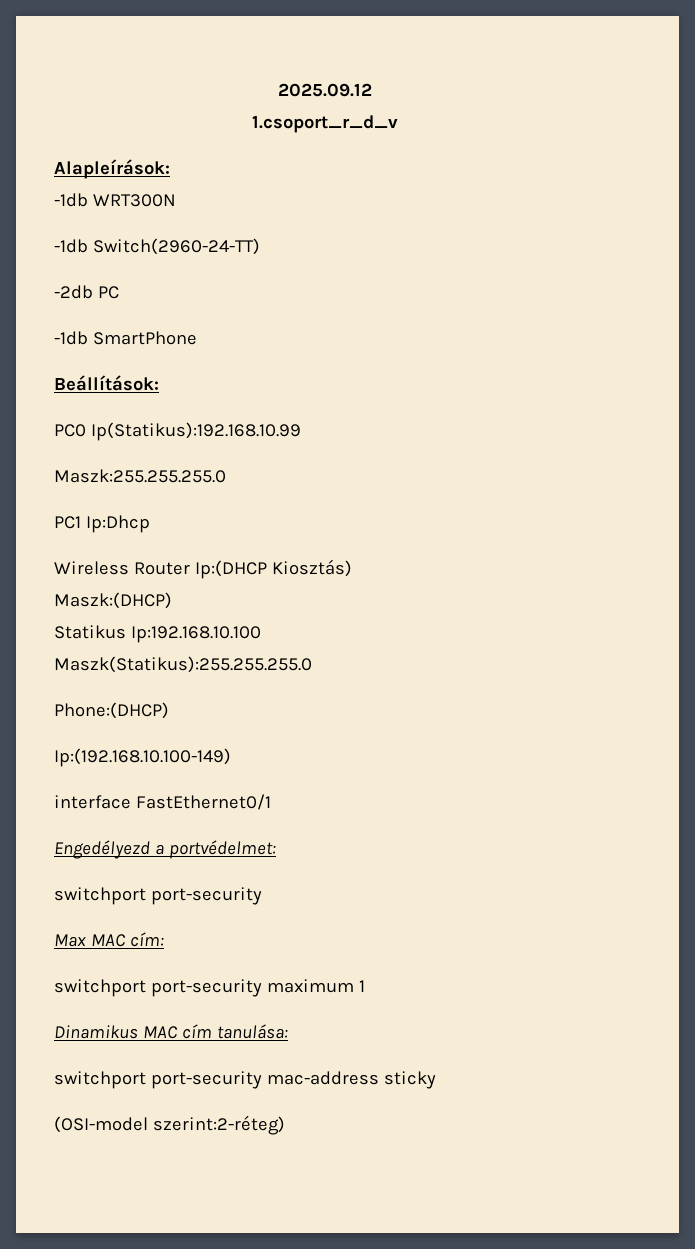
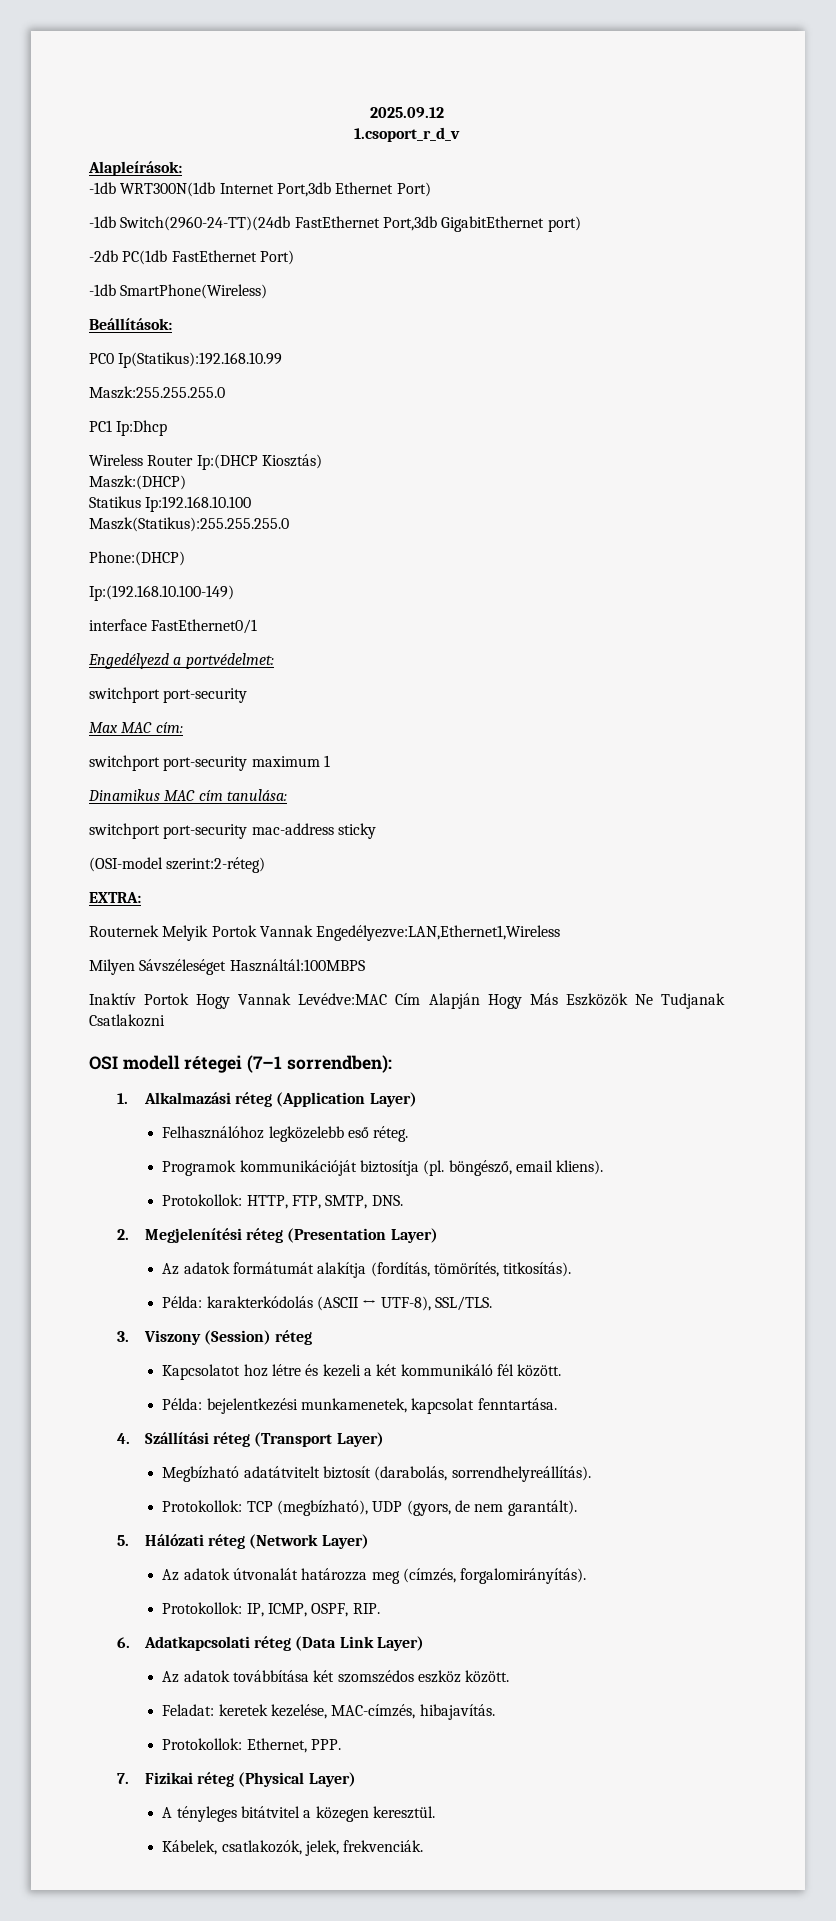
[92,194,176,207] [54,238,260,255] [54,285,119,299] [54,331,197,345] WRT300N // -1db Switch(2960-24-TT) // -2db PC // -1db SmartPhone -> [120,182,431,197] [89,216,581,232] [89,250,294,265] [89,284,268,299] WRT300N(1db Internet Port,3db Ethernet Port) // -1db Switch(2960-24-TT)(24db FastEthernet Port,3db GigabitEthernet port) // -2db PC(1db FastEthernet Port) // -1db SmartPhone(Wireless)
(285, 1125) none -> [89,892,141,903] [89,925,561,941] [89,959,365,975] [89,993,726,1009] [89,1014,165,1027] [89,1055,392,1073] [116,1092,417,1107] [162,1126,409,1142] [162,1160,604,1176] [162,1194,403,1209] [116,1228,438,1243] [162,1262,572,1278] [162,1296,492,1311] [116,1330,313,1345] [162,1364,562,1380] [162,1398,557,1414] [116,1432,384,1447] [162,1466,591,1482] [162,1500,577,1516] [116,1534,369,1549] [162,1568,587,1584] [162,1602,380,1617] [116,1636,424,1651] [162,1670,510,1683] [162,1704,495,1720] [162,1738,341,1753] [116,1772,356,1787] [162,1806,435,1822] [162,1840,424,1856] // EXTRA: // Routernek Melyik Portok Vannak Engedélyezve:LAN,Ethernet1,Wireless // Milyen Sávszéleséget Használtál:100MBPS // Inaktív Portok Hogy Vannak Levédve:MAC Cím Alapján Hogy Más Eszközök Ne Tudjanak Csatlakozni // OSI modell rétegei (7–1 sorrendben): // 1. Alkalmazási réteg (Application Layer) // Felhasználóhoz legközelebb eső réteg. // Programok kommunikációját biztosítja (pl. böngésző, email kliens). // Protokollok: HTTP, FTP, SMTP, DNS. // 2. Megjelenítési réteg (Presentation Layer) // Az adatok formátumát alakítja (fordítás, tömörítés, titkosítás). // Példa: karakterkódolás (ASCII ↔ UTF-8), SSL/TLS. // 3. Viszony (Session) réteg // Kapcsolatot hoz létre és kezeli a két kommunikáló fél között. // Példa: bejelentkezési munkamenetek, kapcsolat fenntartása. // 4. Szállítási réteg (Transport Layer) // Megbízható adatátvitelt biztosít (darabolás, sorrendhelyreállítás). // Protokollok: TCP (megbízható), UDP (gyors, de nem garantált). // 5. Hálózati réteg (Network Layer) // Az adatok útvonalát határozza meg (címzés, forgalomirányítás). // Protokollok: IP, ICMP, OSPF, RIP. // 6. Adatkapcsolati réteg (Data Link Layer) // Az adatok továbbítása két szomszédos eszköz között. // Feladat: keretek kezelése, MAC-címzés, hibajavítás. // Protokollok: Ethernet, PPP. // 7. Fizikai réteg (Physical Layer) // A tényleges bitátvitel a közegen keresztül. // Kábelek, csatlakozók, jelek, frekvenciák.

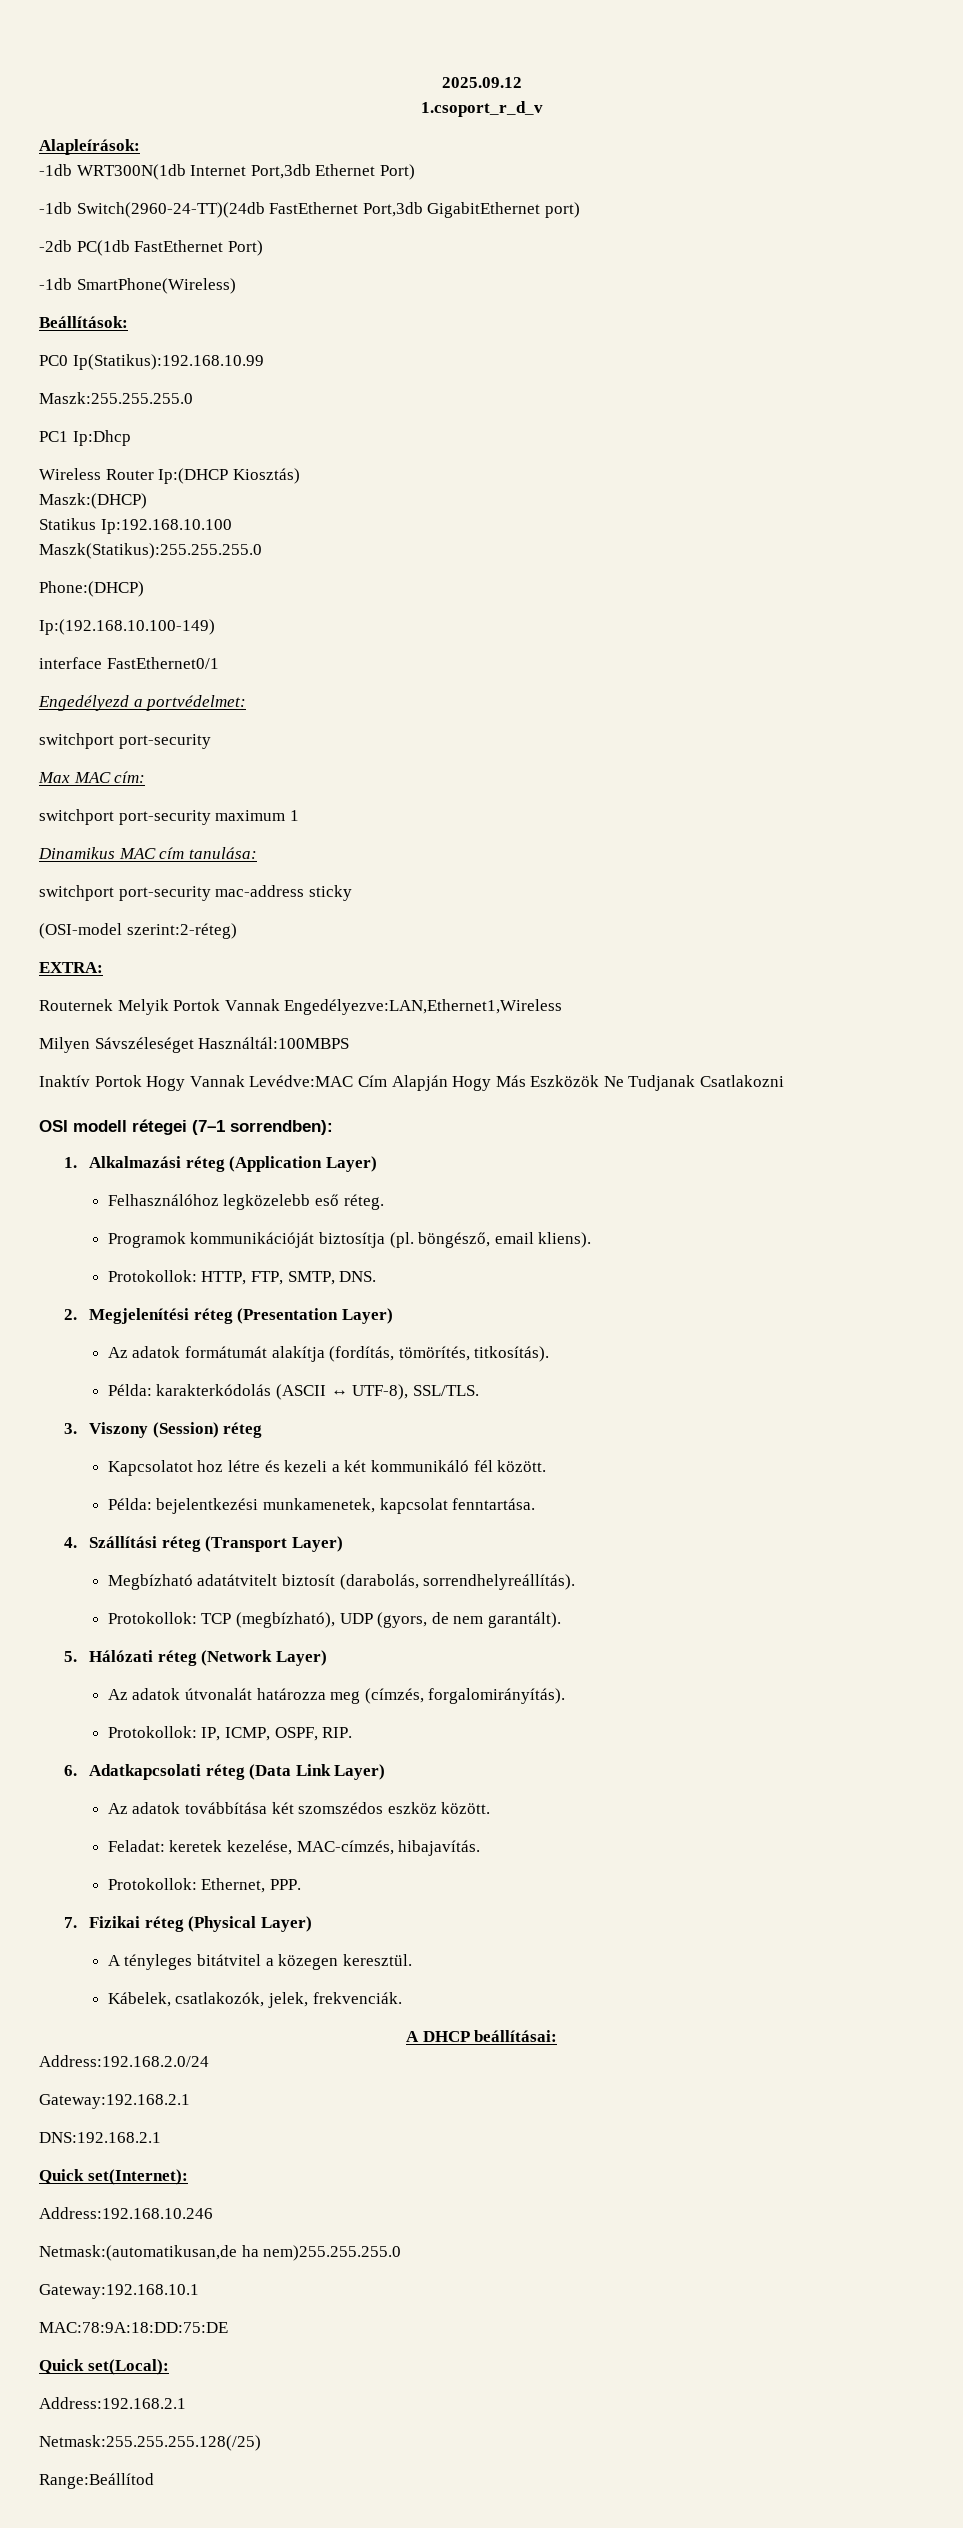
(424, 1846) none -> [405,2030,558,2042] [39,2055,209,2067] [39,2094,190,2109] [39,2132,161,2143] [39,2169,188,2185] [39,2207,213,2219] [39,2245,402,2261] [39,2284,199,2299] [39,2322,228,2333] [39,2359,169,2375] [39,2397,186,2409] [39,2435,261,2451] [39,2473,154,2489] // A DHCP beállításai: // Address:192.168.2.0/24 // Gateway:192.168.2.1 // DNS:192.168.2.1 // Quick set(Internet): // Address:192.168.10.246 // Netmask:(automatikusan,de ha nem)255.255.255.0 // Gateway:192.168.10.1 // MAC:78:9A:18:DD:75:DE // Quick set(Local): // Address:192.168.2.1 // Netmask:255.255.255.128(/25) // Range:Beállítod

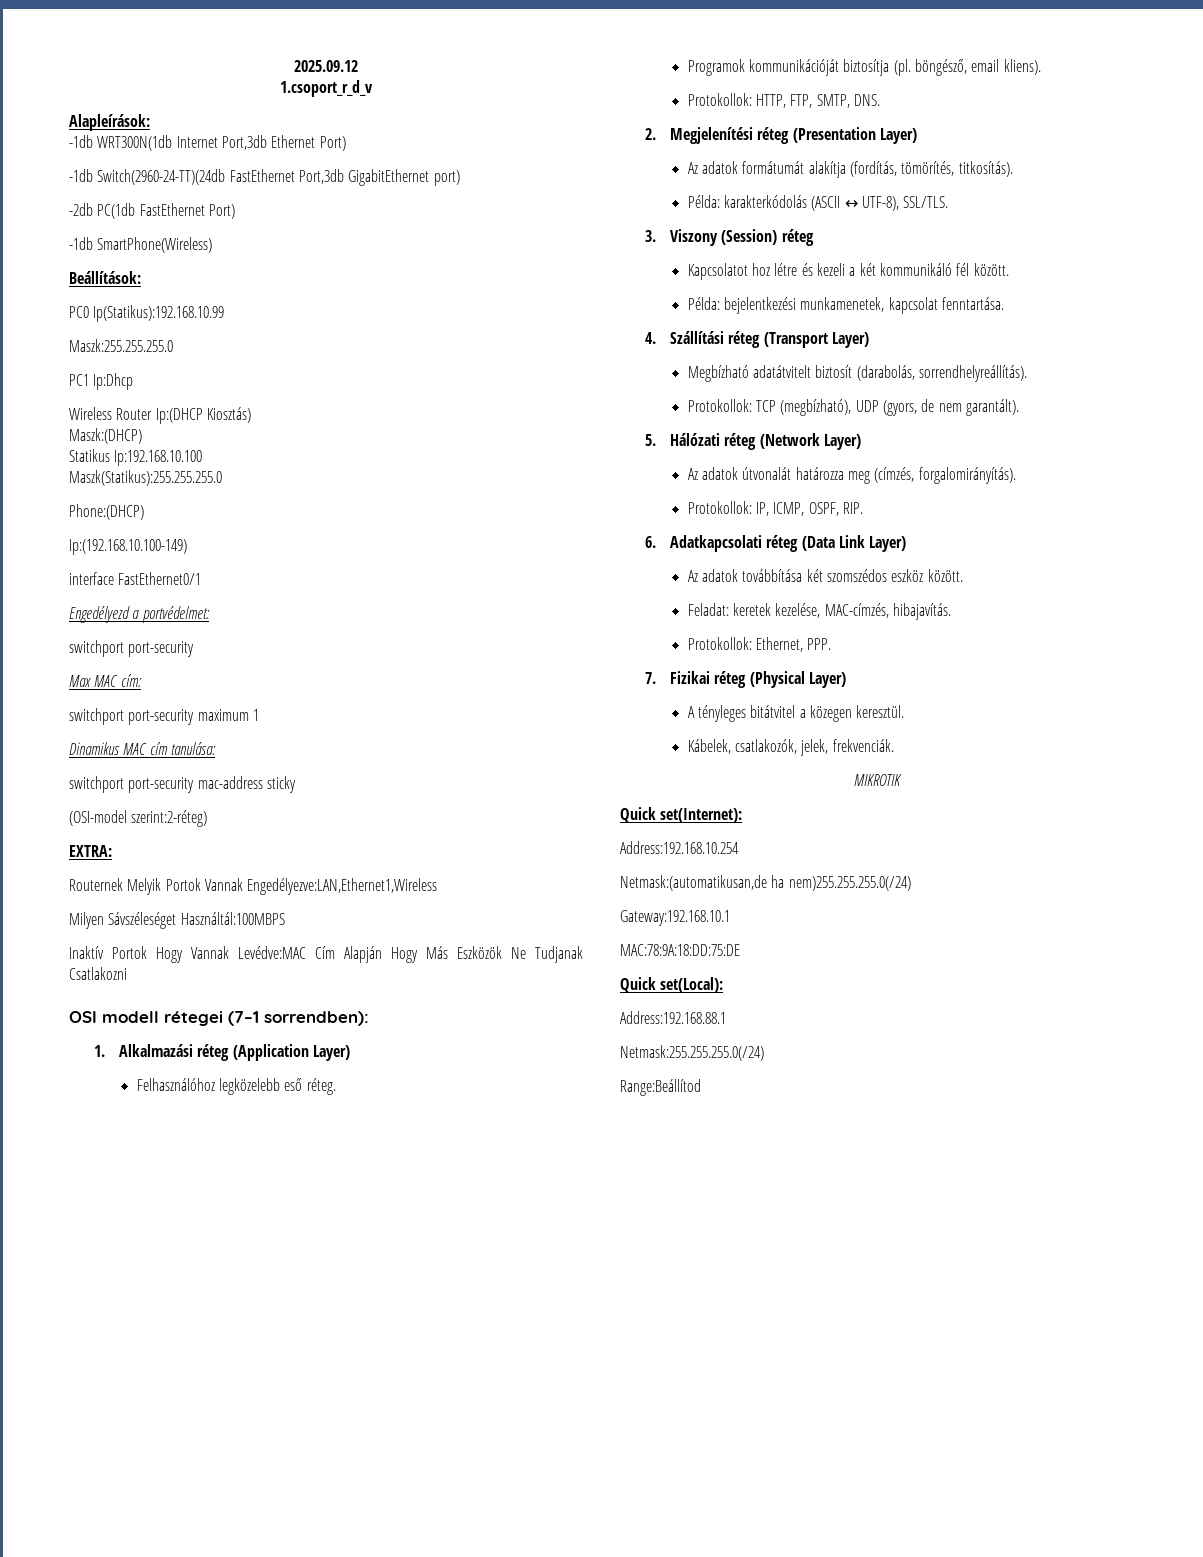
[405,2030,558,2042] [39,2055,209,2067] [39,2094,190,2109] [39,2132,161,2143] A DHCP beállításai: // Address:192.168.2.0/24 // Gateway:192.168.2.1 // DNS:192.168.2.1 -> [854,774,902,786] MIKROTIK
[39,2207,213,2219] Address:192.168.10.246 -> [620,841,739,854] Address:192.168.10.254
[263,2245,402,2261] nem)255.255.255.0 -> [788,876,911,891] nem)255.255.255.0(/24)
[39,2397,186,2409] [39,2435,261,2451] Address:192.168.2.1 // Netmask:255.255.255.128(/25) -> [620,1011,726,1024] [620,1045,764,1061] Address:192.168.88.1 // Netmask:255.255.255.0(/24)

